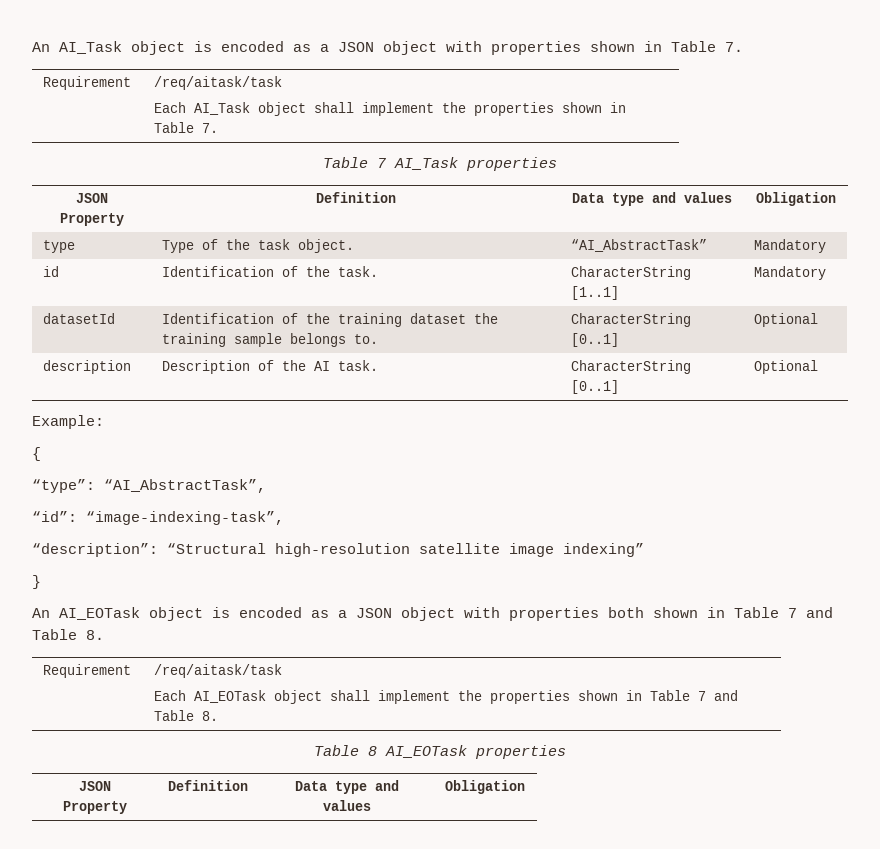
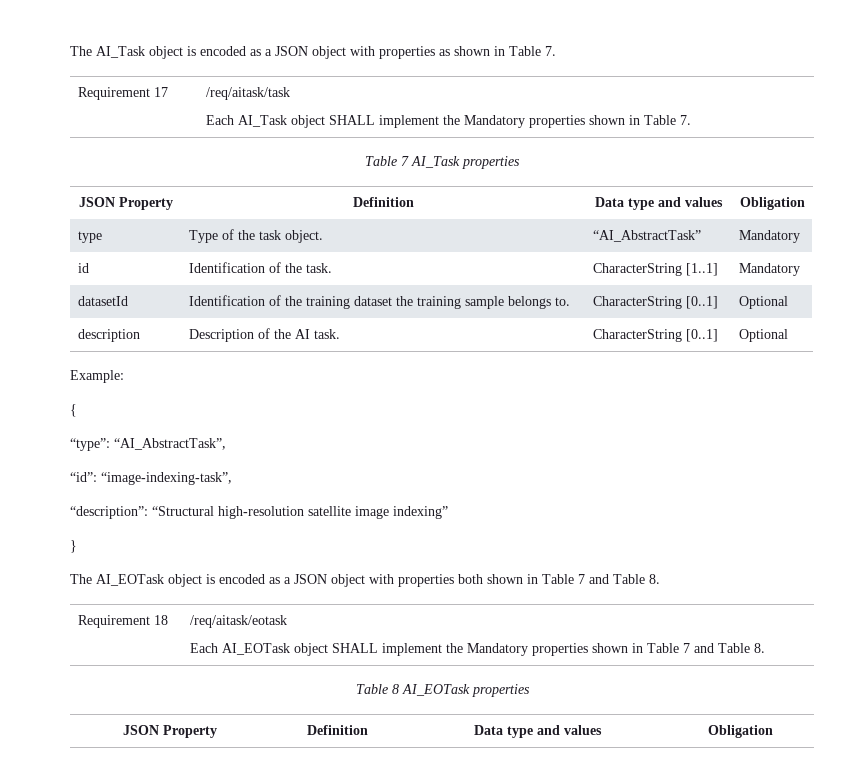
[32,42,50,52] An -> [70,46,92,56] The
(581, 48) none -> [439,49,450,56] as
(132, 83) none -> [153,87,168,97] 17
[314,102,467,116] shall implement the -> [328,115,525,128] SHALL implement the Mandatory
[32,608,50,618] An -> [70,574,92,584] The
[154,664,283,678] | /req/aitask/task -> [153,615,168,625] [189,615,287,628] 18 | /req/aitask/eotask
[330,690,483,704] shall implement the -> [331,643,528,656] SHALL implement the Mandatory

